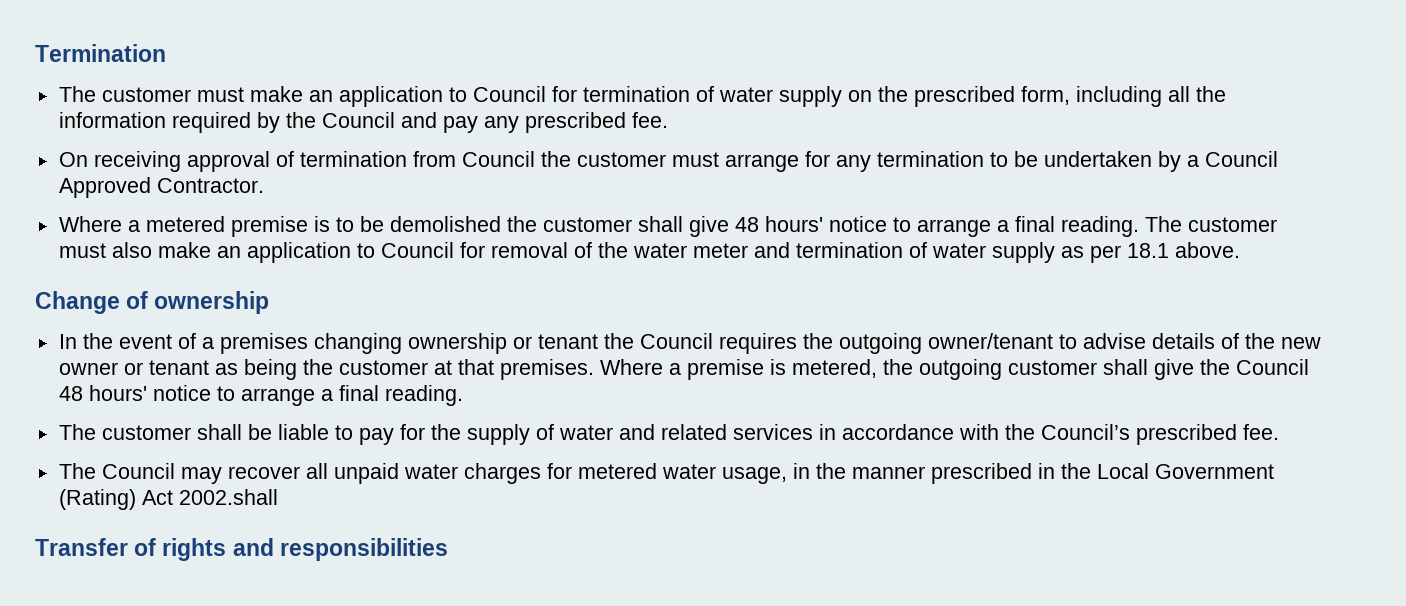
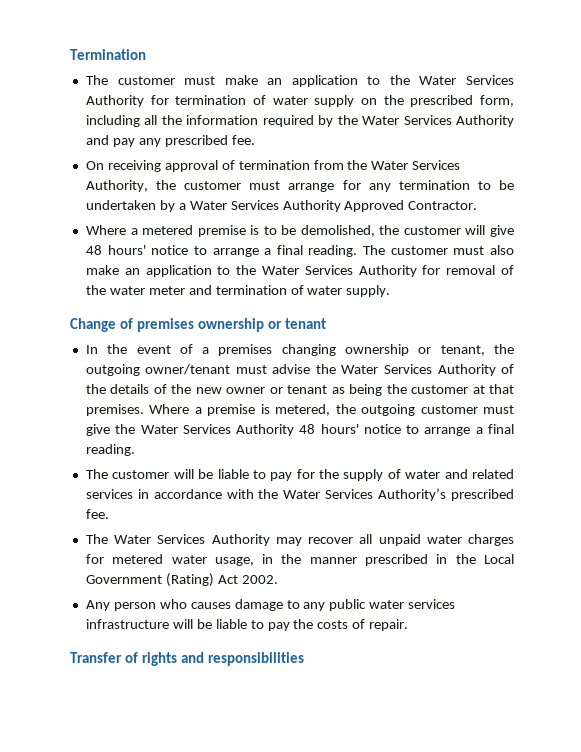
[472,86,546,102] Council -> [389,75,514,85] [85,95,144,107] the Water Services Authority
[321,112,395,128] Council -> [362,115,514,127] Water Services Authority
[461,151,535,167] Council -> [347,160,461,170] [85,180,148,192] the Water Services Authority,
[1204,151,1278,167] Council -> [189,200,341,212] Water Services Authority
[389,216,683,232] demolished the customer shall -> [300,225,486,237] demolished, the customer will
[380,242,454,258] Council -> [236,265,417,277] the Water Services Authority
[991,242,1240,263] supply as per 18.1 above. -> [346,285,391,297] supply.
[154,291,270,314] ownership -> [137,318,327,332] premises ownership or tenant
[537,333,1146,354] tenant the Council requires the outgoing owner/tenant to advise -> [440,344,514,356] [85,364,515,376] [85,384,106,394] tenant, the outgoing owner/tenant must advise the Water Services Authority of the
[1102,359,1148,375] shall -> [482,405,514,414] must
[1235,359,1309,375] Council -> [140,424,295,436] Water Services Authority
[196,424,242,440] shall -> [173,469,194,479] will
[1040,424,1130,440] Council’s -> [283,488,447,501] Water Services Authority’s
[101,463,175,479] Council -> [114,534,270,546] Water Services Authority
[178,489,278,505] 2002.shall -> [241,575,278,584] [85,599,456,611] [85,619,409,631] 2002. // Any person who causes damage to any public water services infrastructure will be liable to pay the costs of repair.

